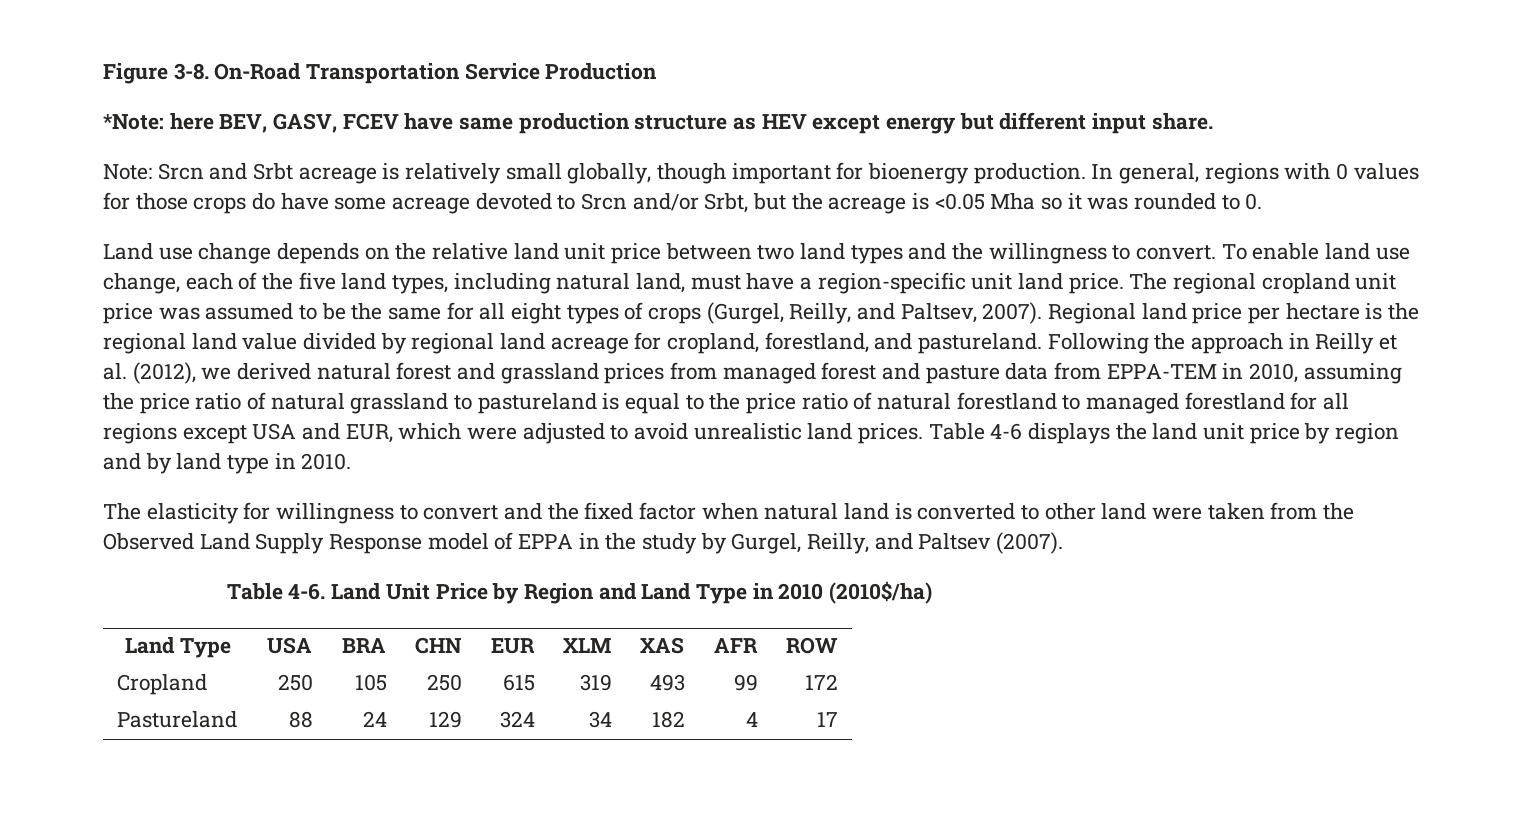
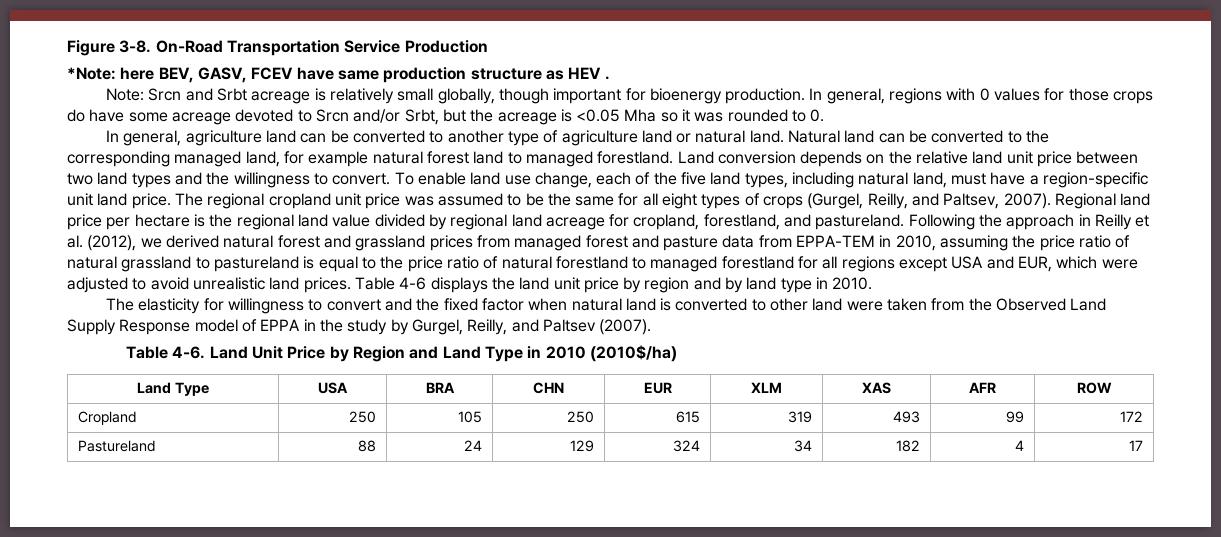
[812,112,1213,134] except energy but different input share. -> [604,76,610,80] .
[103,243,272,264] Land use change -> [106,130,1050,146] [67,151,796,167] In general, agriculture land can be converted to another type of agriculture land or natural land. Natural land can be converted to the corresponding managed land, for example natural forest land to managed forestland. Land conversion

